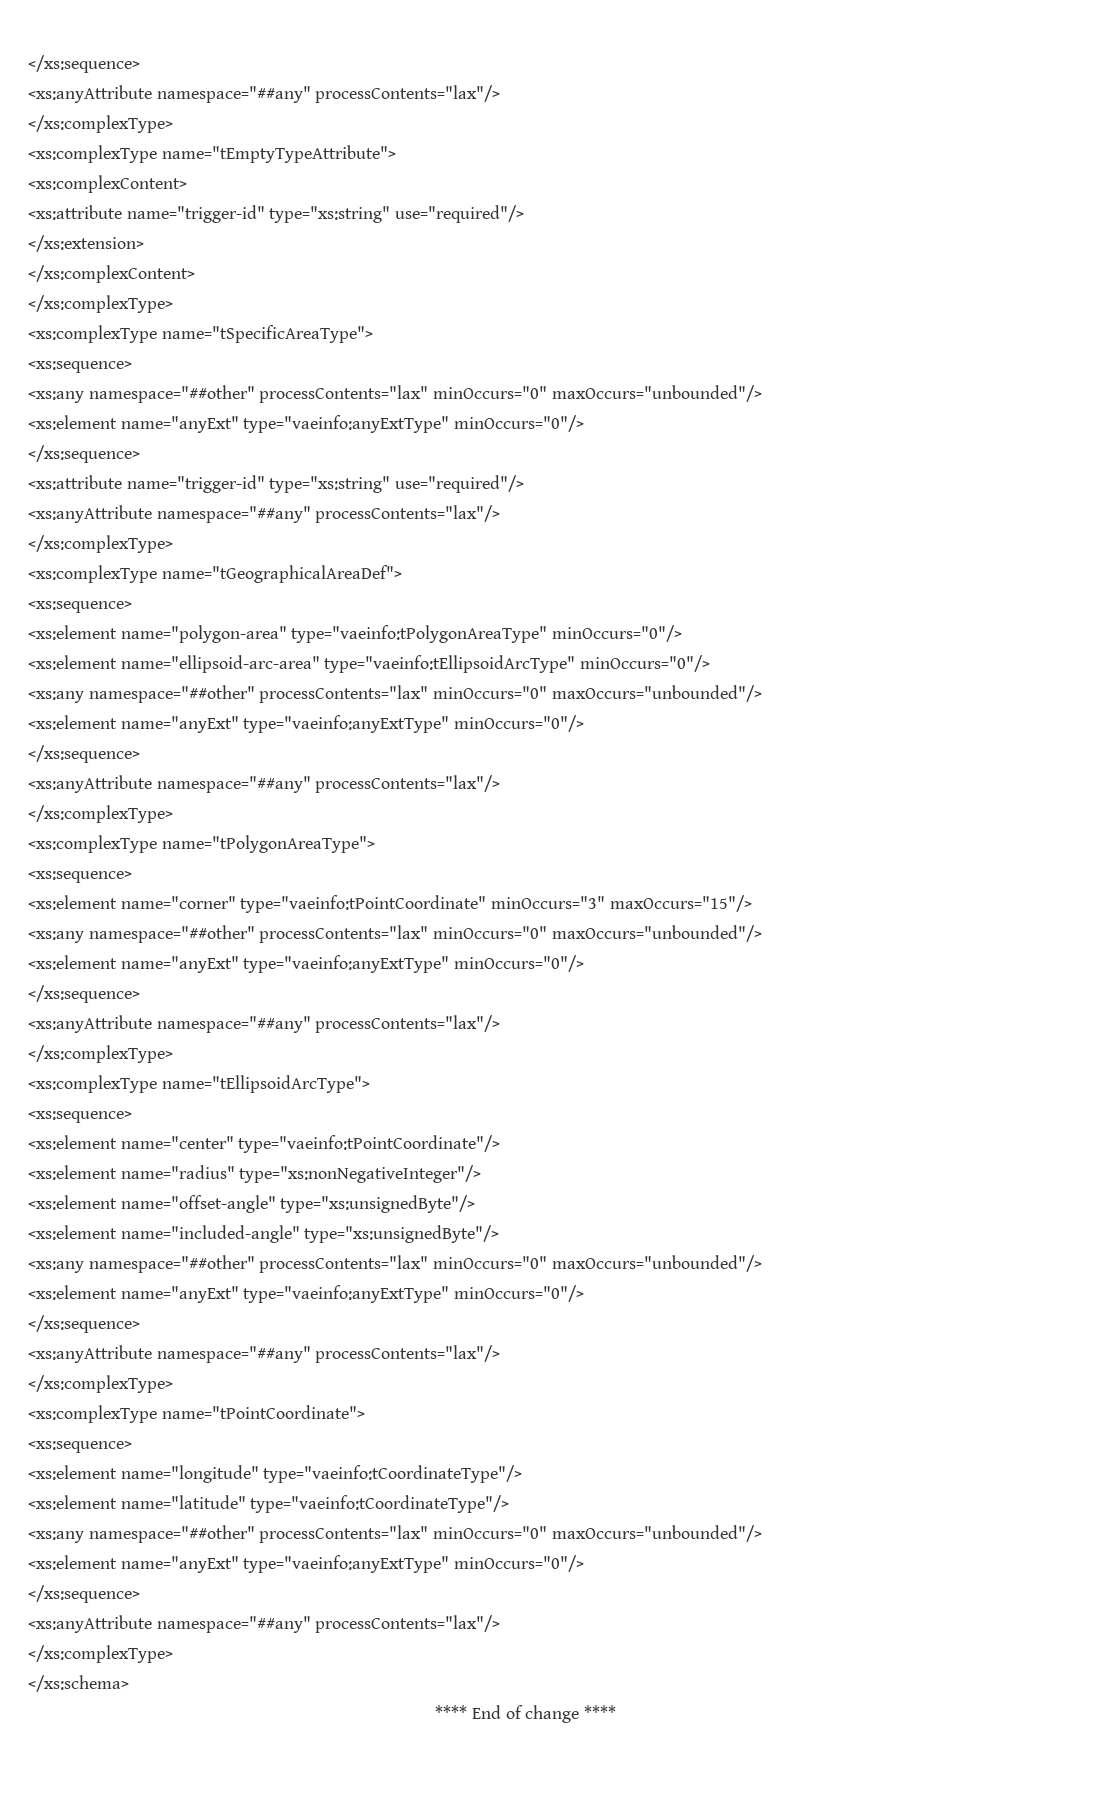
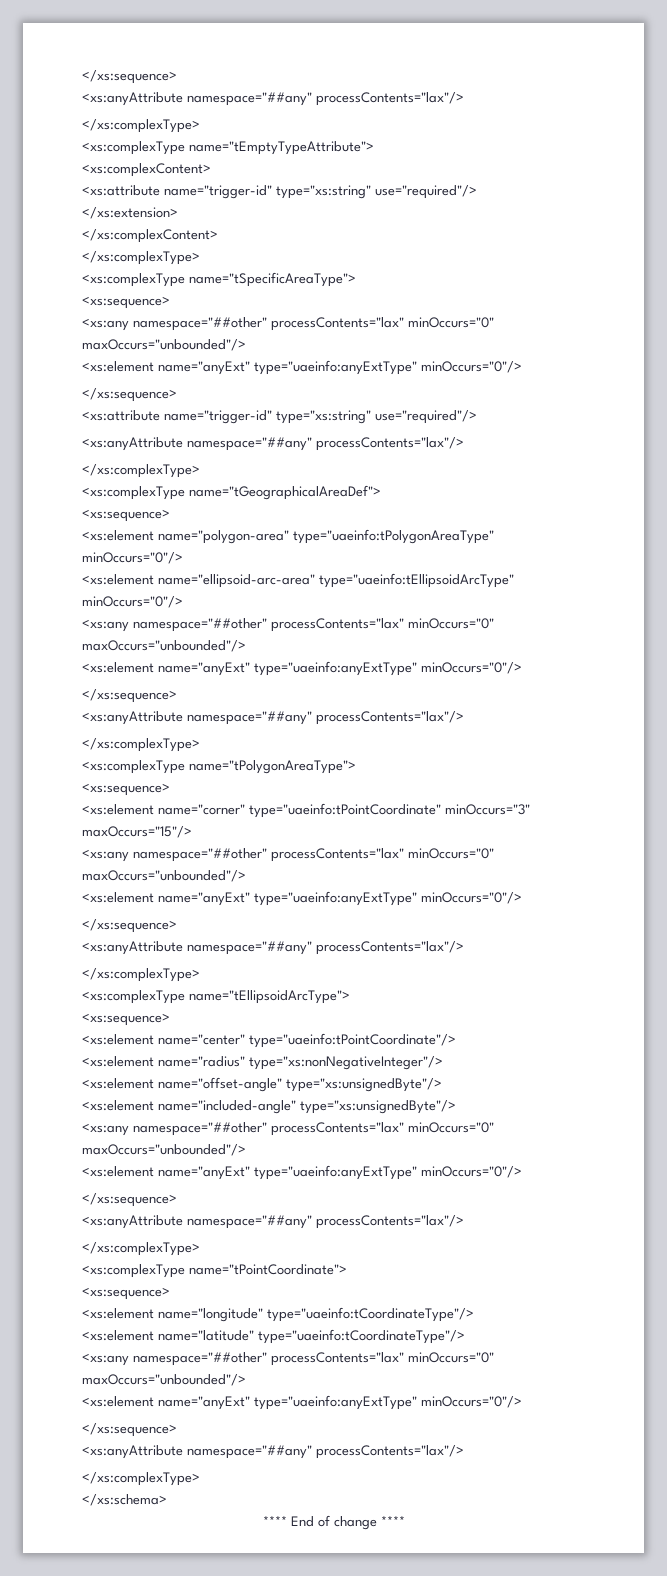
[243,415,450,433] type="vaeinfo:anyExtType" -> [254,360,417,375] type="uaeinfo:anyExtType"
[291,625,548,643] type="vaeinfo:tPolygonAreaType" -> [293,529,494,544] type="uaeinfo:tPolygonAreaType"
[324,655,576,673] type="vaeinfo:tEllipsoidArcType" -> [319,573,514,588] type="uaeinfo:tEllipsoidArcType"
[243,715,450,733] type="vaeinfo:anyExtType" -> [254,661,417,676] type="uaeinfo:anyExtType"
[240,895,487,913] type="vaeinfo:tPointCoordinate" -> [249,803,441,818] type="uaeinfo:tPointCoordinate"
[243,955,450,973] type="vaeinfo:anyExtType" -> [254,891,417,906] type="uaeinfo:anyExtType"
[238,1135,501,1153] type="vaeinfo:tPointCoordinate"/> -> [249,1033,456,1048] type="uaeinfo:tPointCoordinate"/>
[243,1285,450,1303] type="vaeinfo:anyExtType" -> [254,1165,417,1180] type="uaeinfo:anyExtType"
[263,1465,523,1483] type="vaeinfo:tCoordinateType"/> -> [267,1307,474,1322] type="uaeinfo:tCoordinateType"/>
[250,1495,510,1513] [28,1525,762,1543] [28,1555,450,1573] type="vaeinfo:tCoordinateType"/> // <xs:any namespace="##other" processContents="lax" minOccurs="0" maxOccurs="unbounded"/> // <xs:element name="anyExt" type="vaeinfo:anyExtType" -> [258,1329,465,1344] [82,1352,494,1366] [82,1374,246,1386] [82,1395,417,1410] type="uaeinfo:tCoordinateType"/> // <xs:any namespace="##other" processContents="lax" minOccurs="0" maxOccurs="unbounded"/> // <xs:element name="anyExt" type="uaeinfo:anyExtType"

